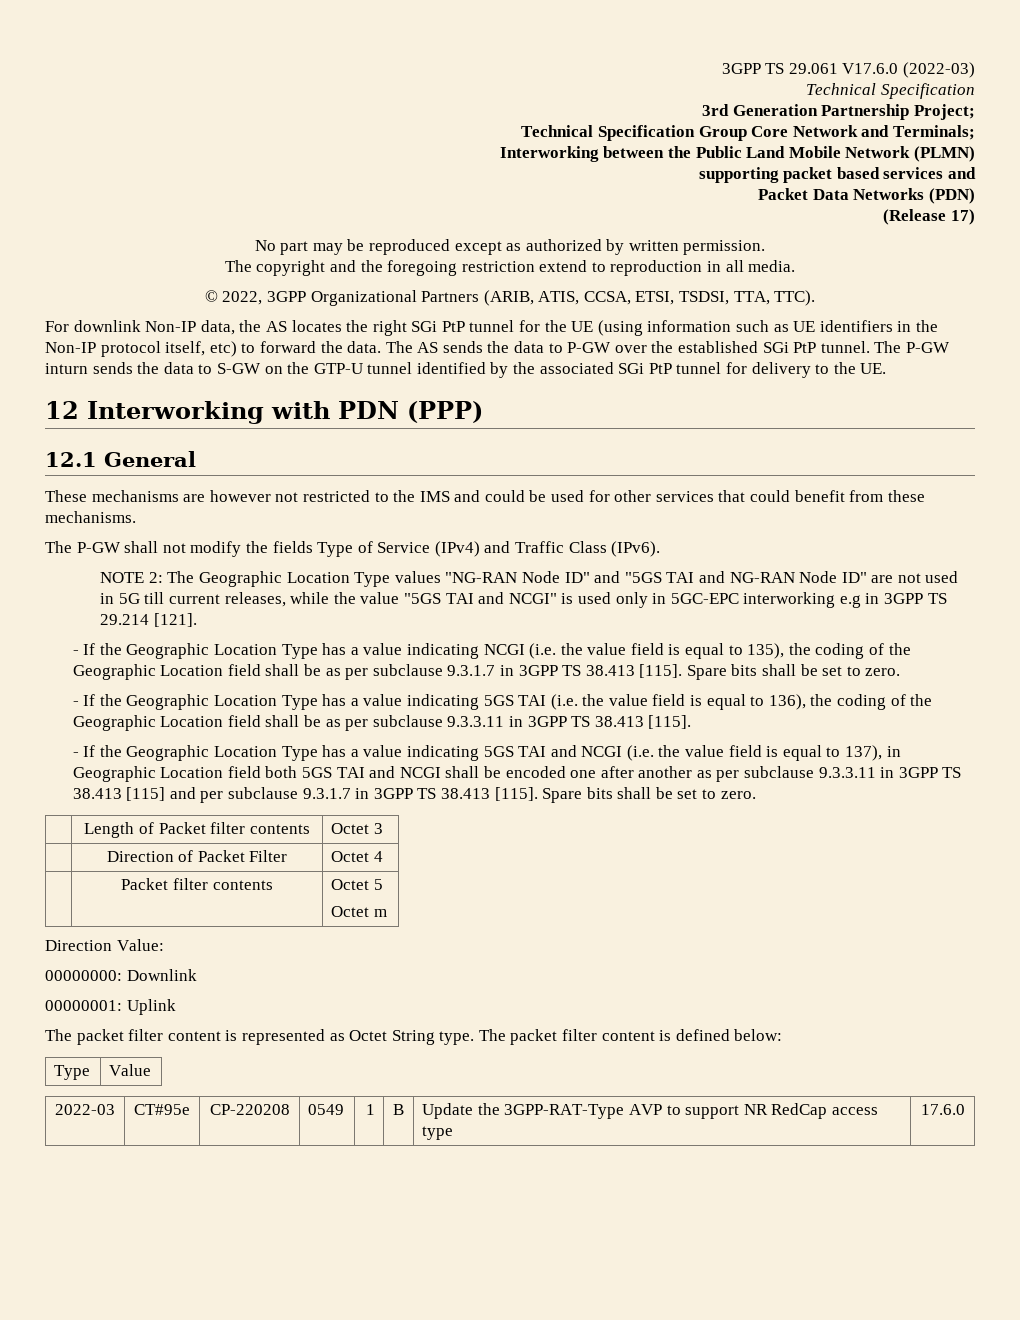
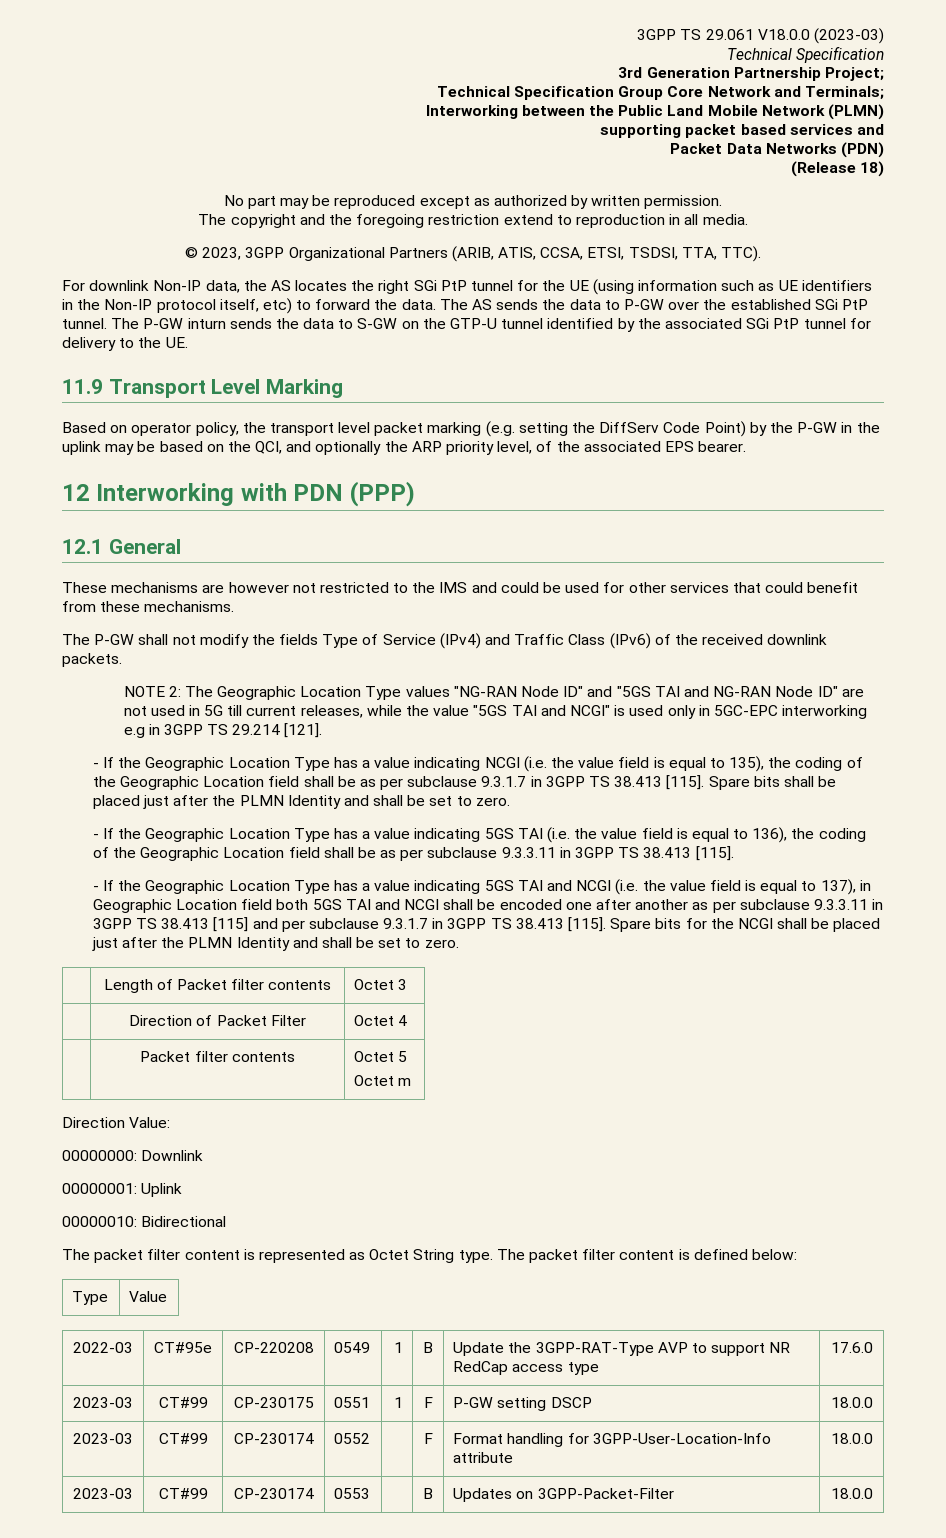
[842,62,976,78] V17.6.0 (2022-03) -> [757,28,884,44] V18.0.0 (2023-03)
[951,209,975,225] 17) -> [860,161,884,177] 18)
[222,291,263,305] 2022, -> [202,247,242,260] 2023,
(887, 368) none -> [62,379,344,398] [62,421,880,437] [62,441,747,455] // 11.9 Transport Level Marking // Based on operator policy, the transport level packet marking (e.g. setting the DiffServ Code Point) by the P-GW in the uplink may be based on the QCI, and optionally the ARP priority level, of the associated EPS bearer.
[611,541,661,557] (IPv6). -> [609,633,828,649] [62,653,122,667] (IPv6) of the received downlink packets.
(818, 670) none -> [92,795,426,809] placed just after the PLMN Identity and shall be
(613, 793) none -> [685,918,881,932] [91,937,318,951] for the NCGI shall be placed just after the PLMN Identity and
(176, 1007) none -> [62,1216,227,1227] // 00000010: Bidirectional
(965, 1109) none -> [73,1397,133,1408] [158,1397,208,1408] [233,1397,314,1408] [334,1397,371,1408] [393,1397,403,1408] [423,1397,433,1408] [453,1397,592,1411] [830,1397,873,1408] [73,1433,133,1444] [158,1433,208,1444] [233,1433,314,1444] [334,1433,371,1444] [423,1433,433,1444] [453,1433,771,1447] [453,1452,514,1463] [830,1433,873,1444] [73,1488,133,1499] [158,1488,208,1499] [233,1488,314,1499] [334,1488,371,1499] [423,1488,433,1499] [453,1488,674,1502] [830,1488,873,1499] // 2023-03 | CT#99 | CP-230175 | 0551 | 1 | F | P-GW setting DSCP | 18.0.0 // 2023-03 | CT#99 | CP-230174 | 0552 | | F | Format handling for 3GPP-User-Location-Info attribute | 18.0.0 // 2023-03 | CT#99 | CP-230174 | 0553 | | B | Updates on 3GPP-Packet-Filter | 18.0.0

